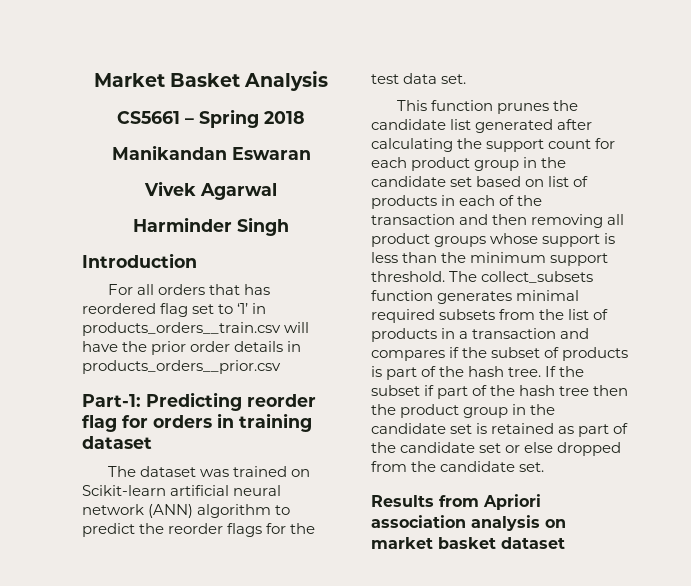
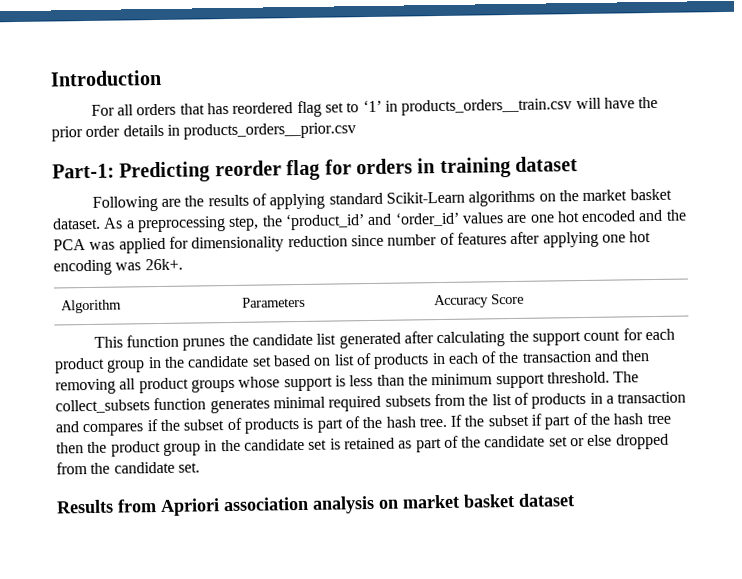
[93,71,329,91] [117,109,305,128] [111,145,311,160] [144,181,277,200] [133,217,289,236] Market Basket Analysis // CS5661 – Spring 2018 // Manikandan Eswaran // Vivek Agarwal // Harminder Singh // -> (50, 78) none
[108,466,311,477] [82,485,282,496] [82,504,291,518] [82,523,316,537] [371,73,467,84] The dataset was trained on Scikit-learn artificial neural network (ANN) algorithm to predict the reorder flags for the test data set. -> [91,188,672,212] [52,209,687,233] [53,231,652,254] [53,258,183,276] [60,299,122,314] [241,296,306,308] [433,293,524,309] Following are the results of applying standard Scikit-Learn algorithms on the market basket dataset. As a preprocessing step, the ‘product_id’ and ‘order_id’ values are one hot encoded and the PCA was applied for dimensionality reduction since number of features after applying one hot encoding was 26k+. // Algorithm | Parameters | Accuracy Score

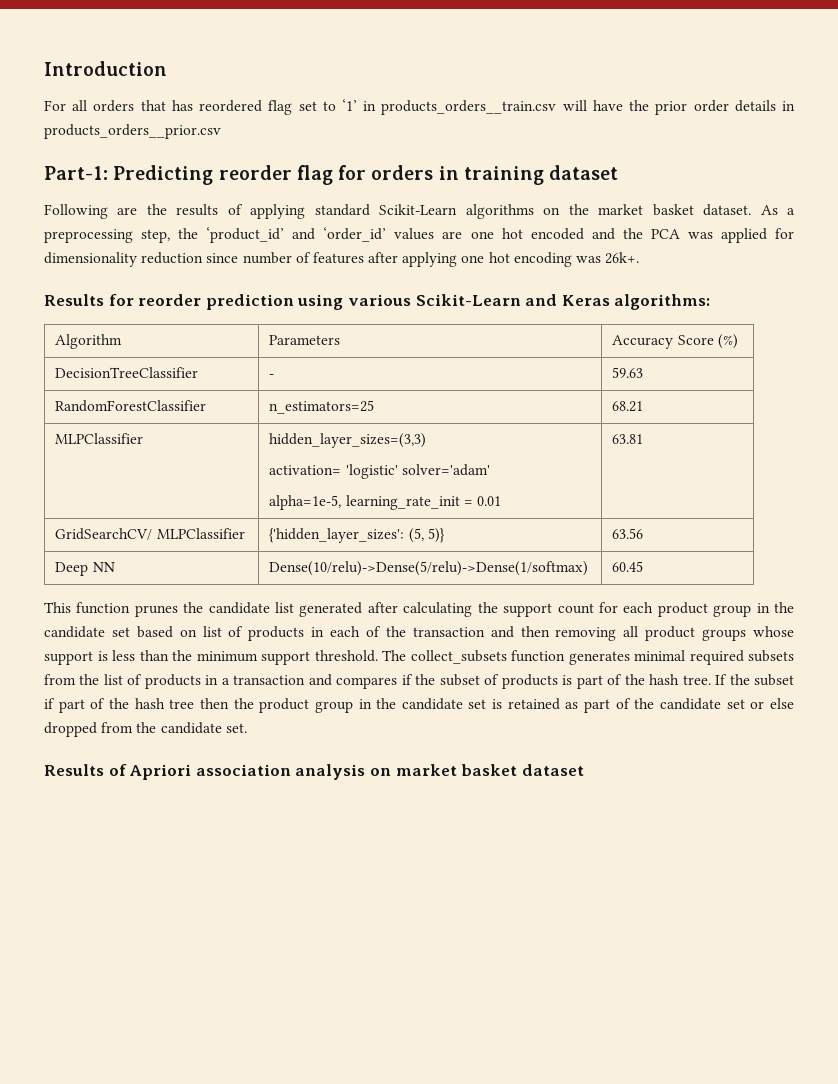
[60,299,122,314] [241,296,306,308] [433,293,524,309] // Algorithm | Parameters | Accuracy Score -> [44,294,711,310] [55,334,123,349] [269,335,341,345] [612,334,738,349] [55,367,199,378] [269,374,275,378] [612,367,644,378] [55,400,207,412] [269,400,375,414] [612,401,644,412] [55,433,144,444] [269,433,427,448] [269,464,490,479] [269,495,502,510] [612,434,644,444] [55,528,245,540] [269,528,445,543] [612,528,644,539] [55,562,115,576] [269,561,589,576] [612,561,644,572] // Results for reorder prediction using various Scikit-Learn and Keras algorithms: // Algorithm | Parameters | Accuracy Score (%) // DecisionTreeClassifier | - | 59.63 // RandomForestClassifier | n_estimators=25 | 68.21 // MLPClassifier | hidden_layer_sizes=(3,3) // activation= 'logistic' solver='adam' // alpha=1e-5, learning_rate_init = 0.01 | 63.81 // GridSearchCV/ MLPClassifier | {'hidden_layer_sizes': (5, 5)} | 63.56 // Deep NN | Dense(10/relu)->Dense(5/relu)->Dense(1/softmax) | 60.45
[117,499,157,513] from -> [108,764,127,776] of

